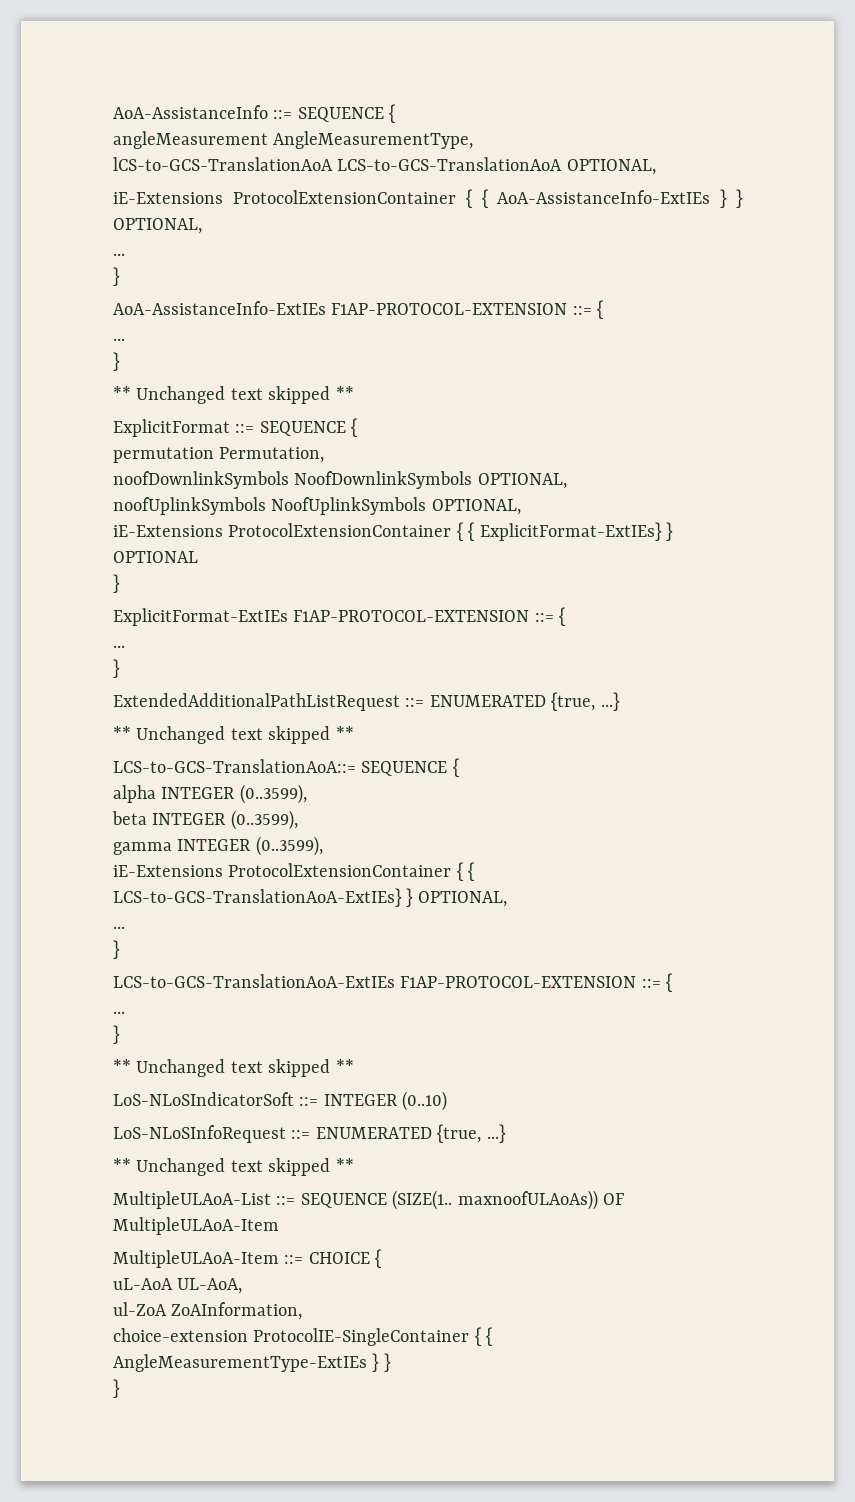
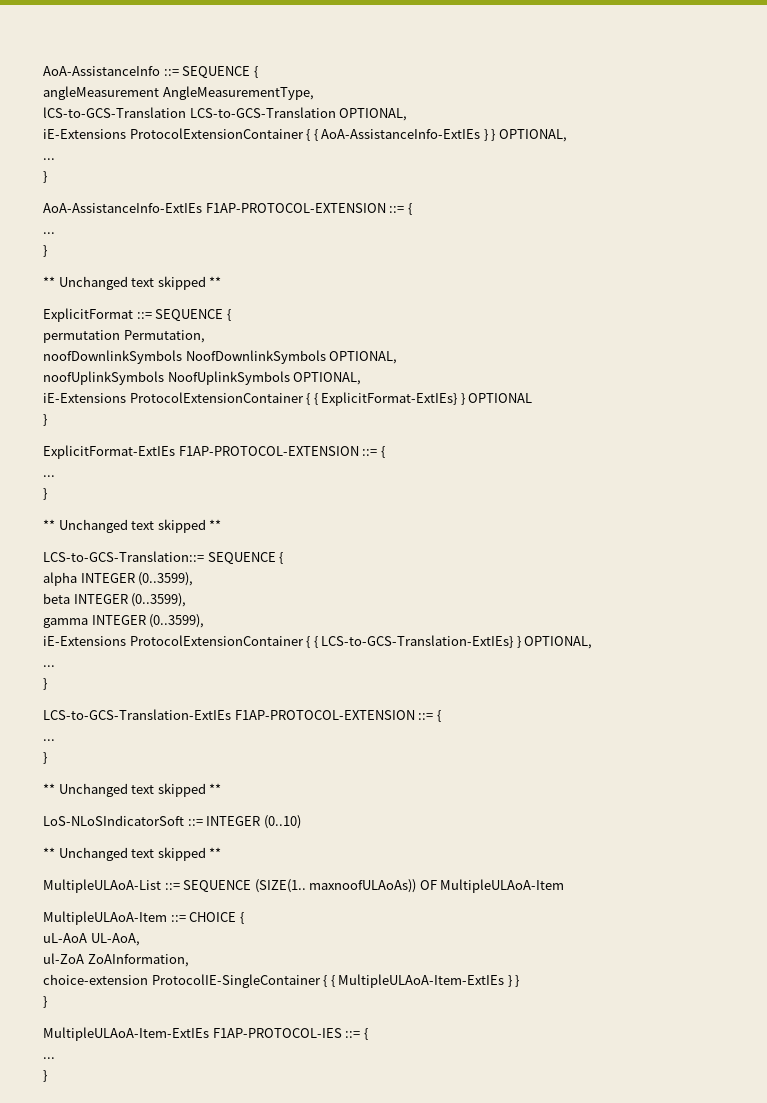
[113,157,563,171] lCS-to-GCS-TranslationAoA LCS-to-GCS-TranslationAoA -> [43,107,336,118] lCS-to-GCS-Translation LCS-to-GCS-Translation
[113,692,620,711] [113,726,354,744] [113,759,356,773] // ExtendedAdditionalPathListRequest ::= ENUMERATED {true, ...} // ** Unchanged text skipped ** // LCS-to-GCS-TranslationAoA::= -> [43,519,222,533] [43,551,204,562] // ** Unchanged text skipped ** // LCS-to-GCS-Translation::=
[113,888,507,907] [113,926,125,929] [113,940,120,959] [113,974,395,988] LCS-to-GCS-TranslationAoA-ExtIEs} } OPTIONAL, // ... // } // LCS-to-GCS-TranslationAoA-ExtIEs -> [321,635,593,649] [43,665,55,667] [43,678,47,690] [43,709,231,720] LCS-to-GCS-Translation-ExtIEs} } OPTIONAL, // ... // } // LCS-to-GCS-Translation-ExtIEs
[113,1124,506,1143] // LoS-NLoSInfoRequest ::= ENUMERATED {true, ...} -> (301, 822) none
[113,1354,367,1372] AngleMeasurementType-ExtIEs -> [338,974,505,988] MultipleULAoA-Item-ExtIEs
(120, 1388) none -> [43,1027,368,1041] [43,1057,55,1059] [43,1070,47,1082] // MultipleULAoA-Item-ExtIEs F1AP-PROTOCOL-IES ::= { // ... // }

